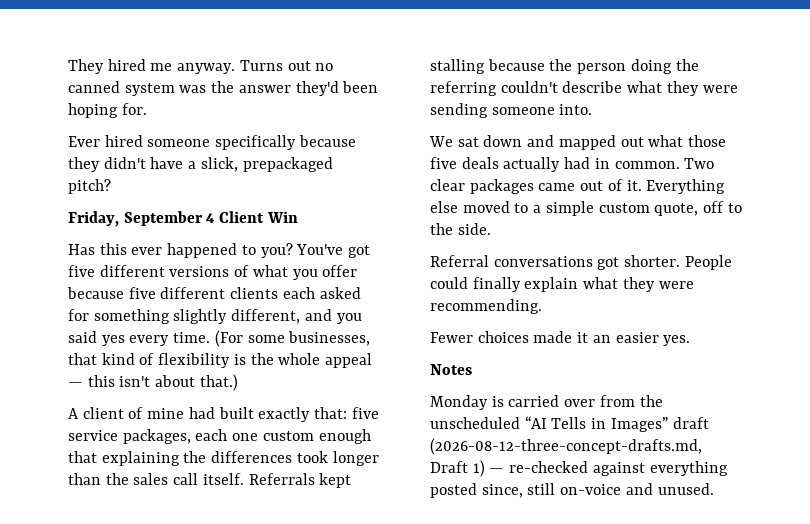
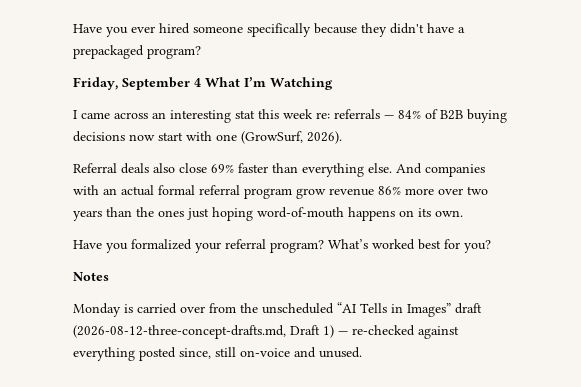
[68,59,334,74] [68,81,379,96] [68,103,147,118] [68,136,100,147] They hired me anyway. Turns out no canned system was the answer they'd been hoping for. // Ever -> [73,24,155,37] Have you ever
[200,157,333,172] [68,179,111,194] slick, prepackaged pitch? -> [73,45,201,59] prepackaged program?
[219,211,298,223] [68,243,371,258] [68,265,358,280] [67,287,361,299] [68,309,362,324] [68,330,371,347] [68,353,373,368] [68,374,238,391] [68,407,379,422] [68,429,371,444] [68,451,379,466] [68,473,352,488] [430,59,699,74] [430,81,738,96] [430,103,593,118] [429,135,727,150] [430,157,715,172] [430,179,726,194] [430,201,742,216] [430,223,491,235] [430,255,732,270] [430,277,694,292] [430,299,542,314] [430,331,691,346] Client Win // Has this ever happened to you? You've got five different versions of what you offer because five different clients each asked for something slightly different, and you said yes every time. (For some businesses, that kind of flexibility is the whole appeal — this isn't about that.) // A client of mine had built exactly that: five service packages, each one custom enough that explaining the differences took longer than the sales call itself. Referrals kept stalling because the person doing the referring couldn't describe what they were sending someone into. // We sat down and mapped out what those five deals actually had in common. Two clear packages came out of it. Everything else moved to a simple custom quote, off to the side. // Referral conversations got shorter. People could finally explain what they were recommending. // Fewer choices made it an easier yes. -> [205,77,333,90] [73,109,507,123] [73,131,342,144] [73,163,485,177] [73,185,488,199] [73,207,463,221] [73,239,491,253] What I’m Watching // I came across an interesting stat this week re: referrals — 84% of B2B buying decisions now start with one (GrowSurf, 2026). // Referral deals also close 69% faster than everything else. And companies with an actual formal referral program grow revenue 86% more over two years than the ones just hoping word-of-mouth happens on its own. // Have you formalized your referral program? What’s worked best for you?

